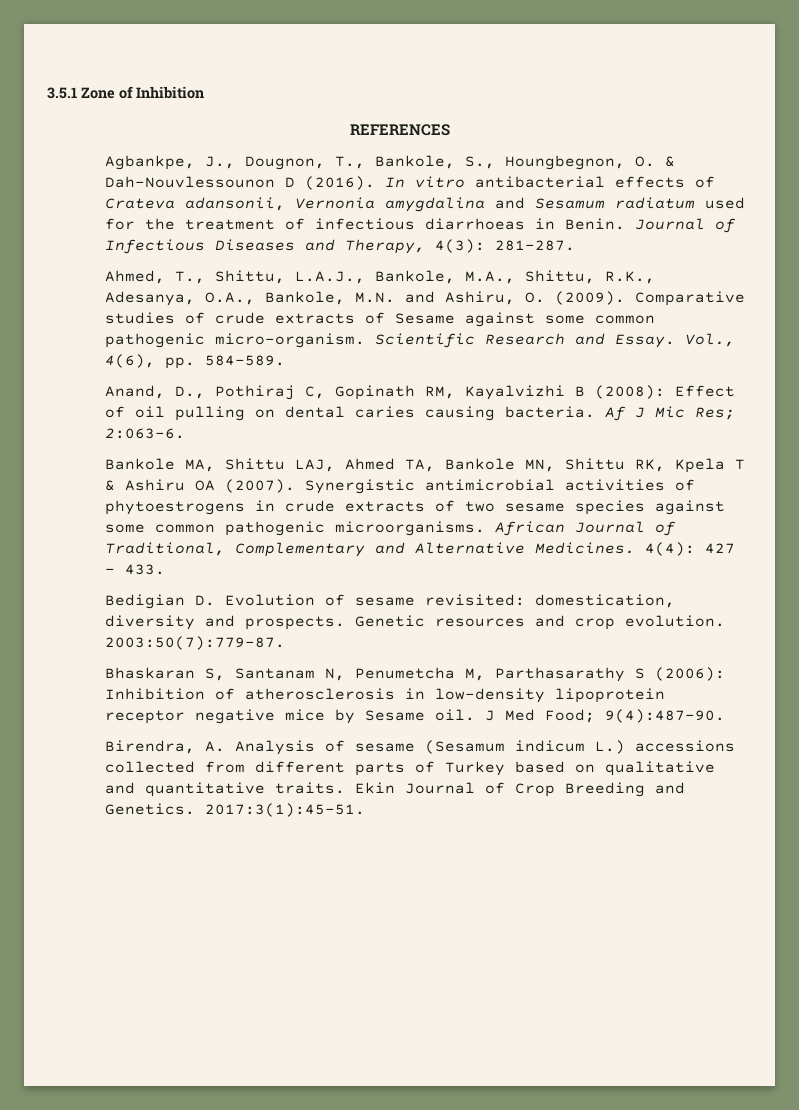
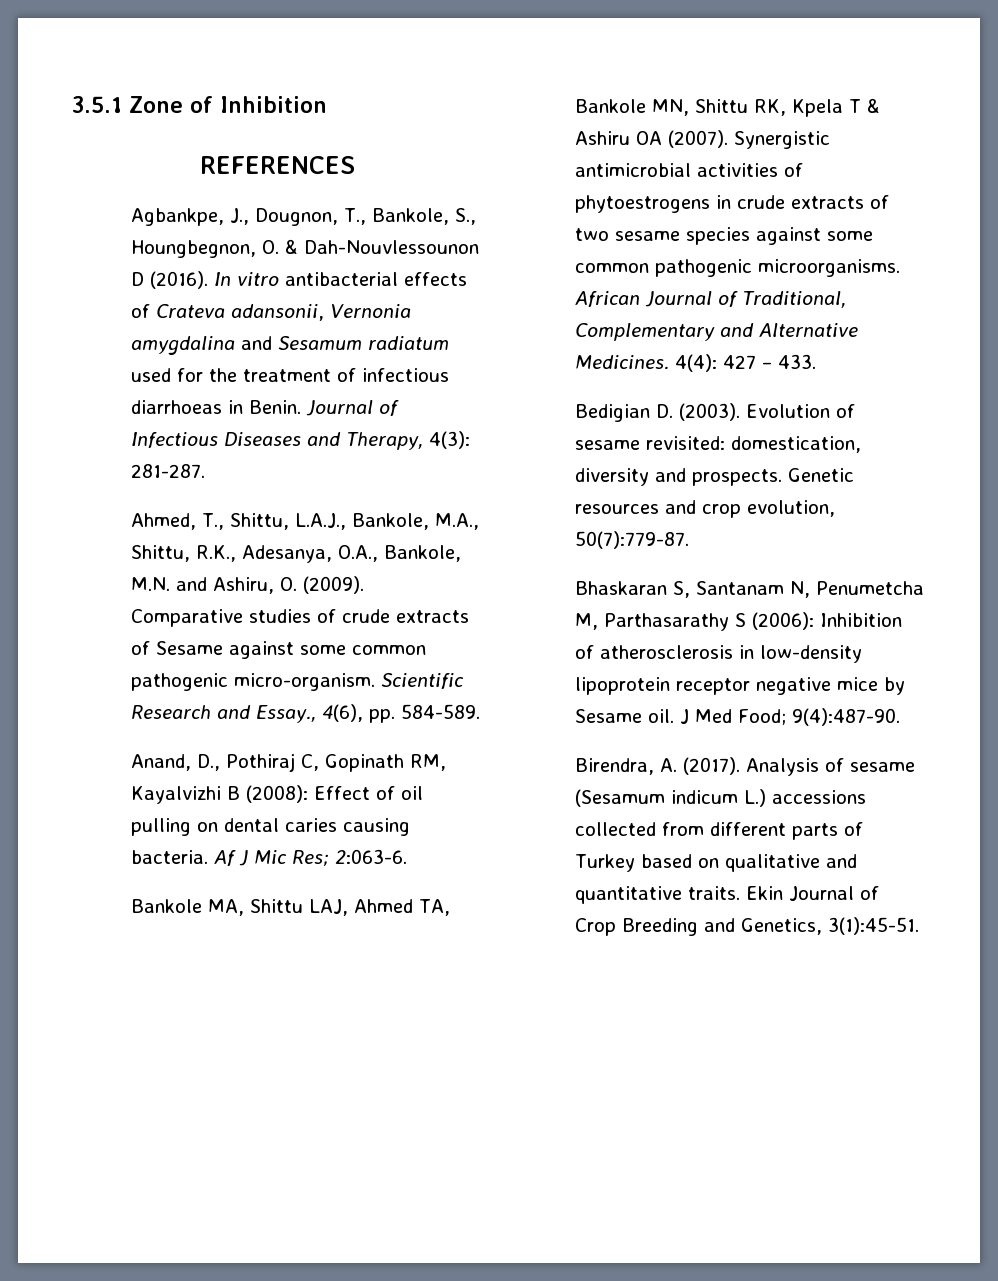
[614,333,735,348] Essay. Vol., -> [256,705,317,723] Essay.,
(215, 600) none -> [679,403,741,421] (2003).
[624,615,725,627] [104,636,285,650] evolution. 2003:50(7):779-87. -> [747,500,836,517] [575,531,690,549] evolution, 50(7):779-87.
(225, 746) none -> [683,757,741,775] (2017).
[104,803,365,817] Genetics. 2017:3(1):45-51. -> [741,917,920,935] Genetics, 3(1):45-51.

